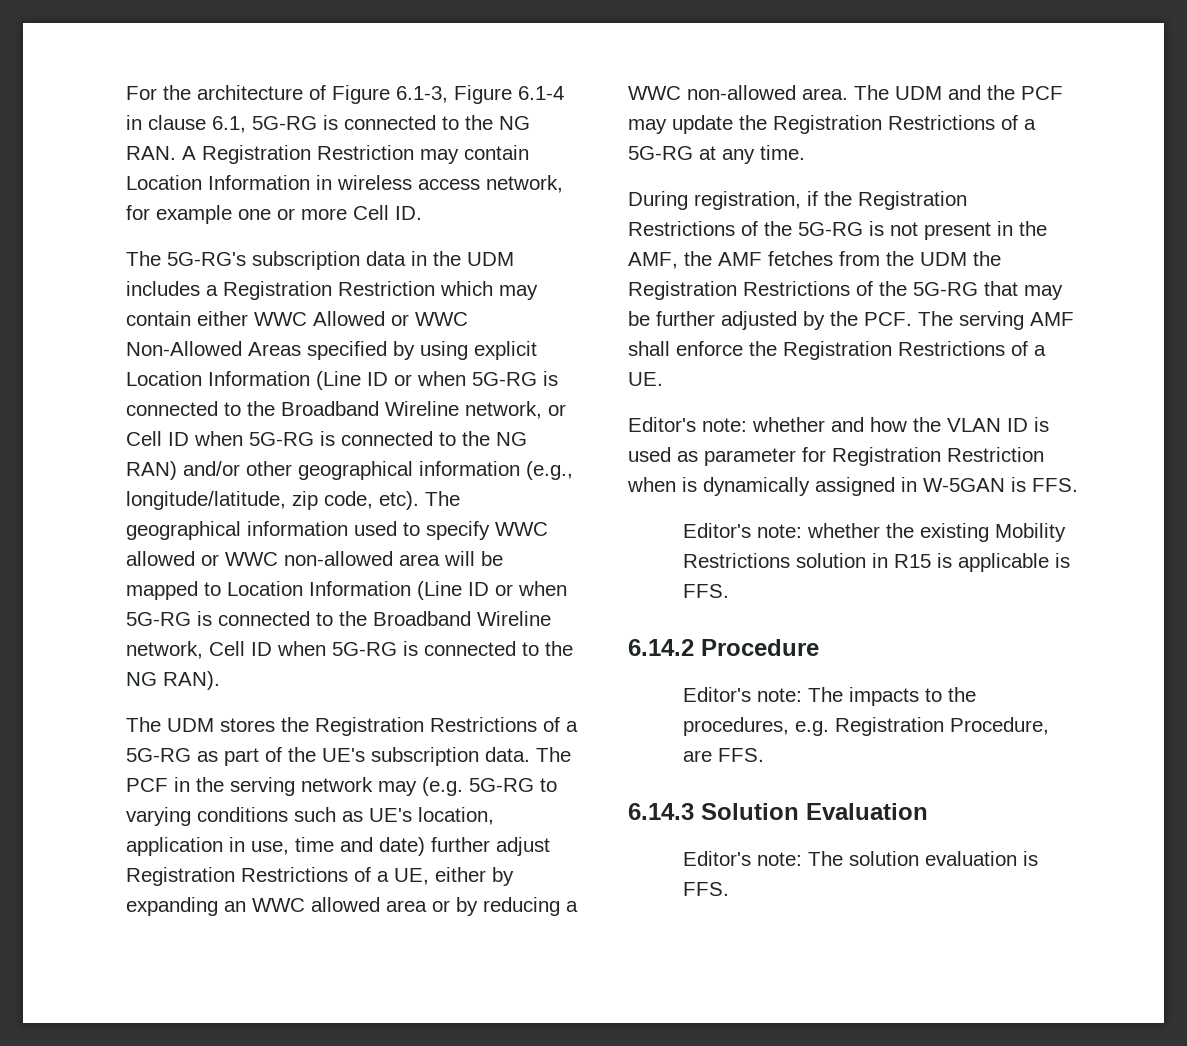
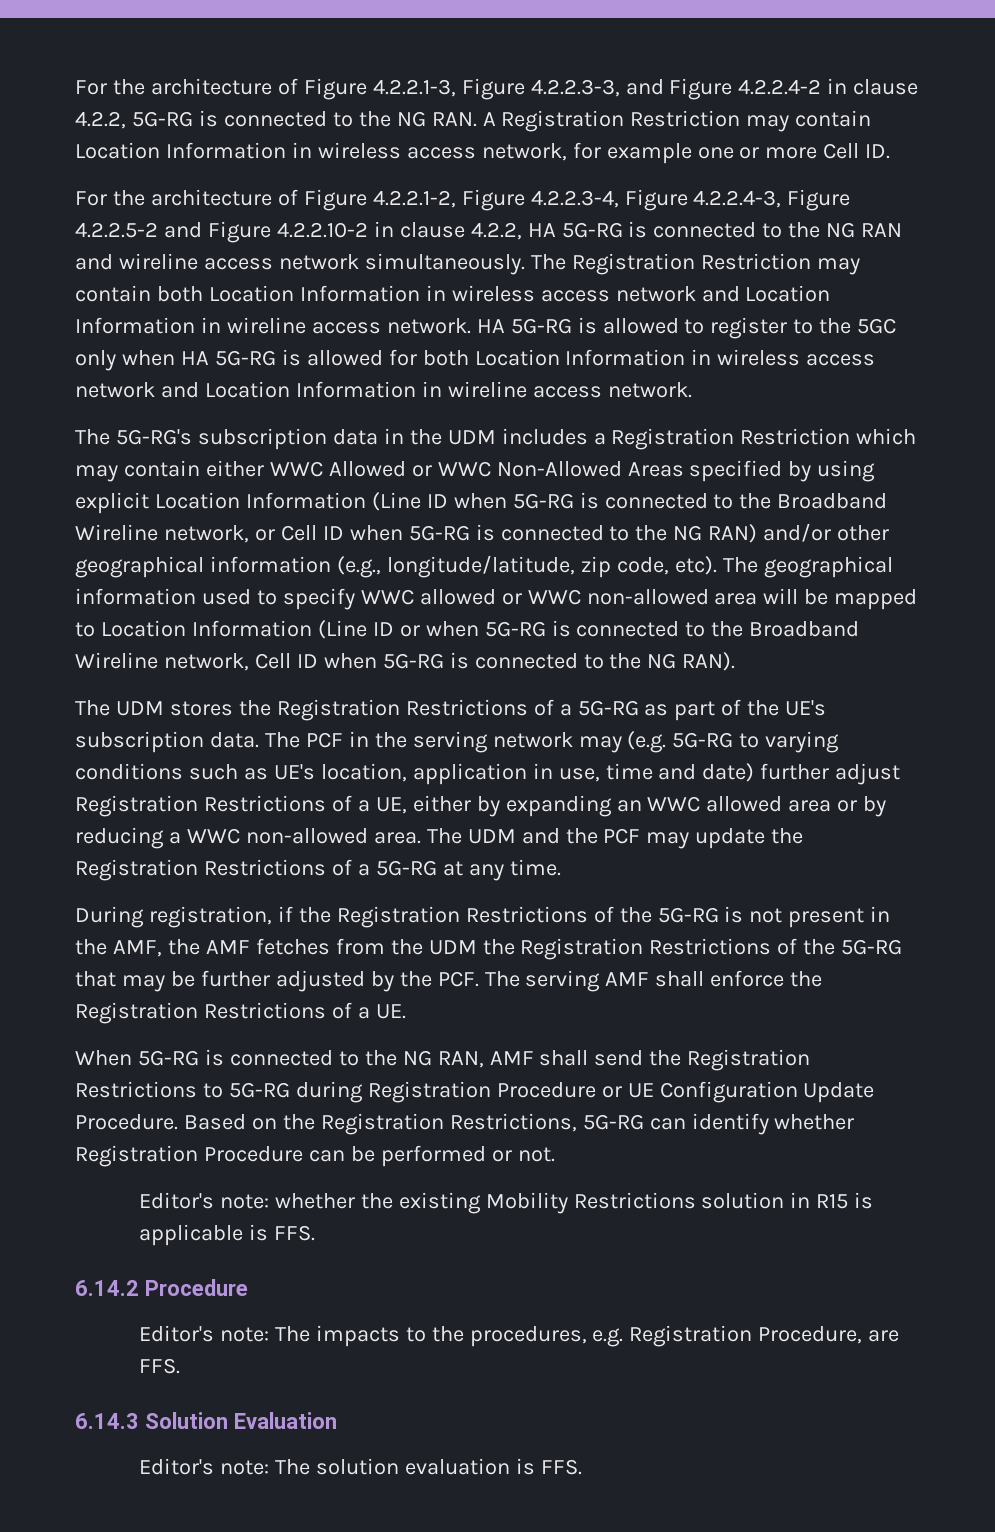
[126,85,564,104] [126,115,246,133] For the architecture of Figure 6.1-3, Figure 6.1-4 in clause 6.1, -> [75,78,919,100] [75,111,126,129] For the architecture of Figure 4.2.2.1-3, Figure 4.2.2.3-3, and Figure 4.2.2.4-2 in clause 4.2.2,
(422, 213) none -> [75,189,851,211] [75,221,903,243] [75,253,860,275] [75,285,831,302] [75,317,897,339] [75,349,876,371] [75,381,692,398] // For the architecture of Figure 4.2.2.1-2, Figure 4.2.2.3-4, Figure 4.2.2.4-3, Figure 4.2.2.5-2 and Figure 4.2.2.10-2 in clause 4.2.2, HA 5G-RG is connected to the NG RAN and wireline access network simultaneously. The Registration Restriction may contain both Location Information in wireless access network and Location Information in wireline access network. HA 5G-RG is allowed to register to the 5GC only when HA 5G-RG is allowed for both Location Information in wireless access network and Location Information in wireline access network.
[394,374,412,386] or -> (448, 501) none
[628,417,1049,432] [628,447,1044,466] [627,477,1078,496] Editor's note: whether and how the VLAN ID is used as parameter for Registration Restriction when is dynamically assigned in W-5GAN is FFS. -> [75,1049,811,1071] [75,1081,875,1103] [75,1113,855,1135] [75,1145,555,1167] When 5G-RG is connected to the NG RAN, AMF shall send the Registration Restrictions to 5G-RG during Registration Procedure or UE Configuration Update Procedure. Based on the Registration Restrictions, 5G-RG can identify whether Registration Procedure can be performed or not.

